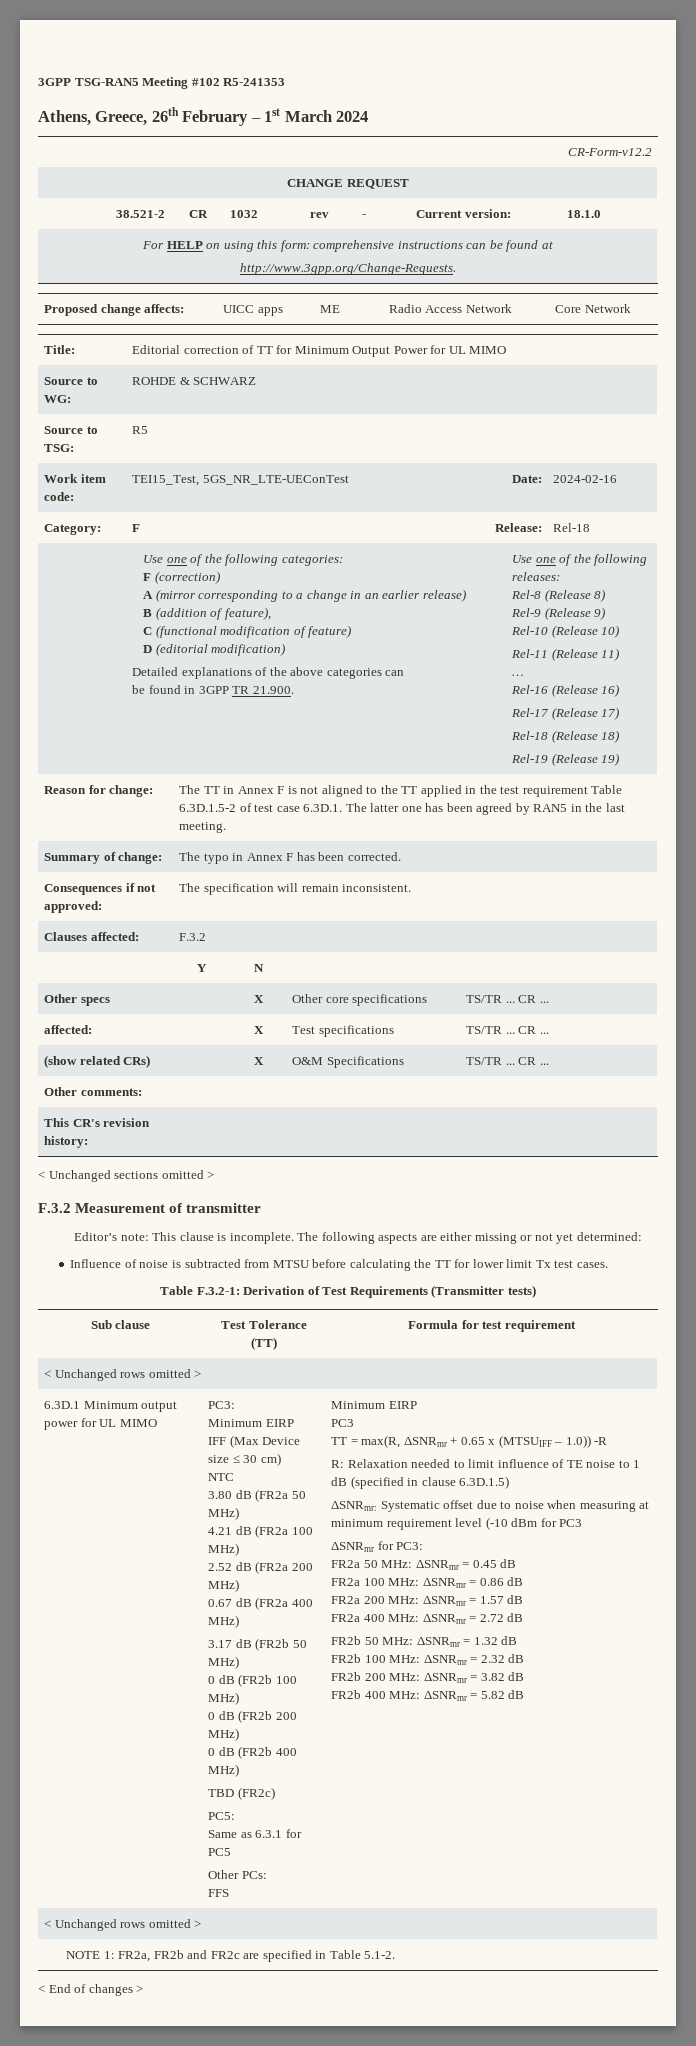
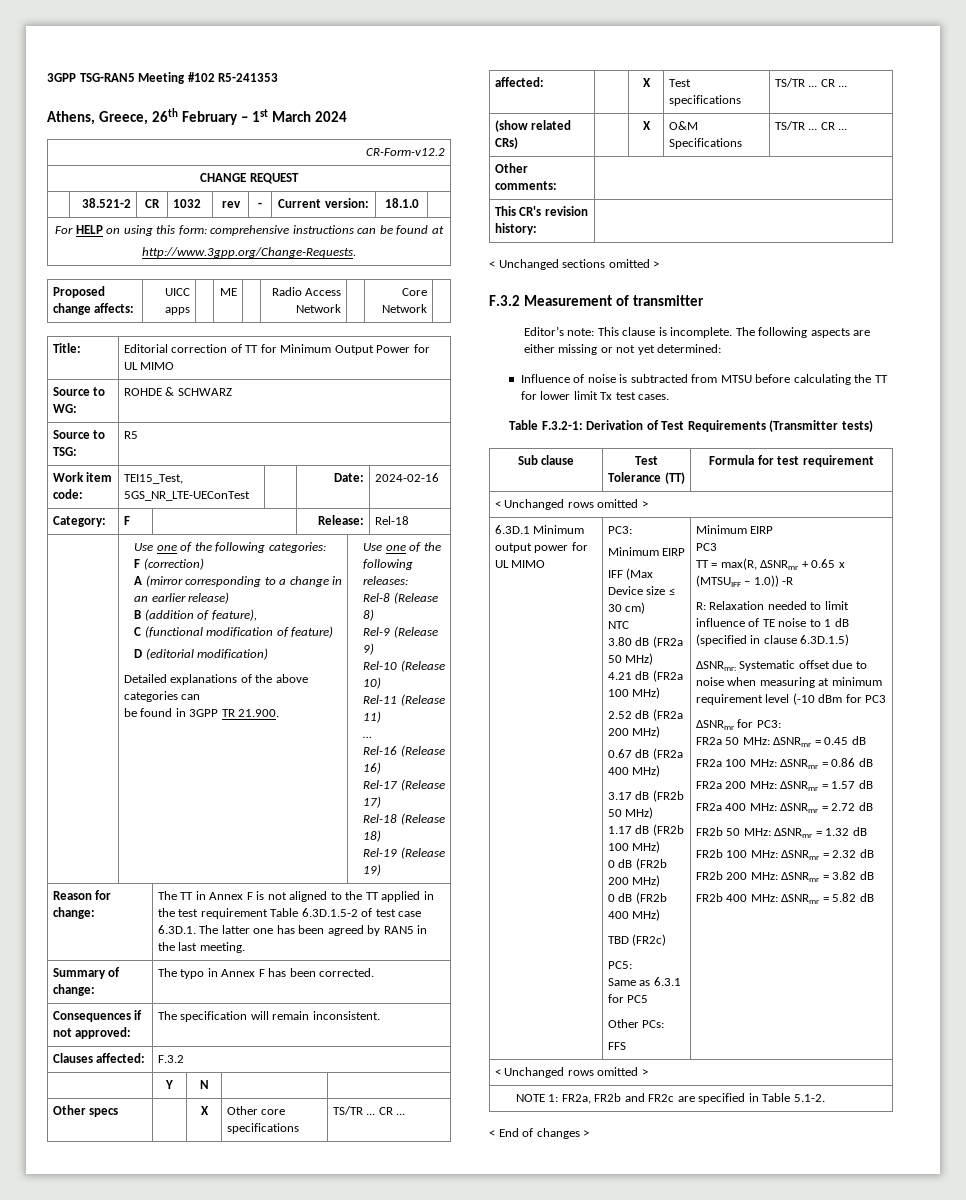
[208,1676,216,1684] 0 -> [607,826,632,834] 1.17

